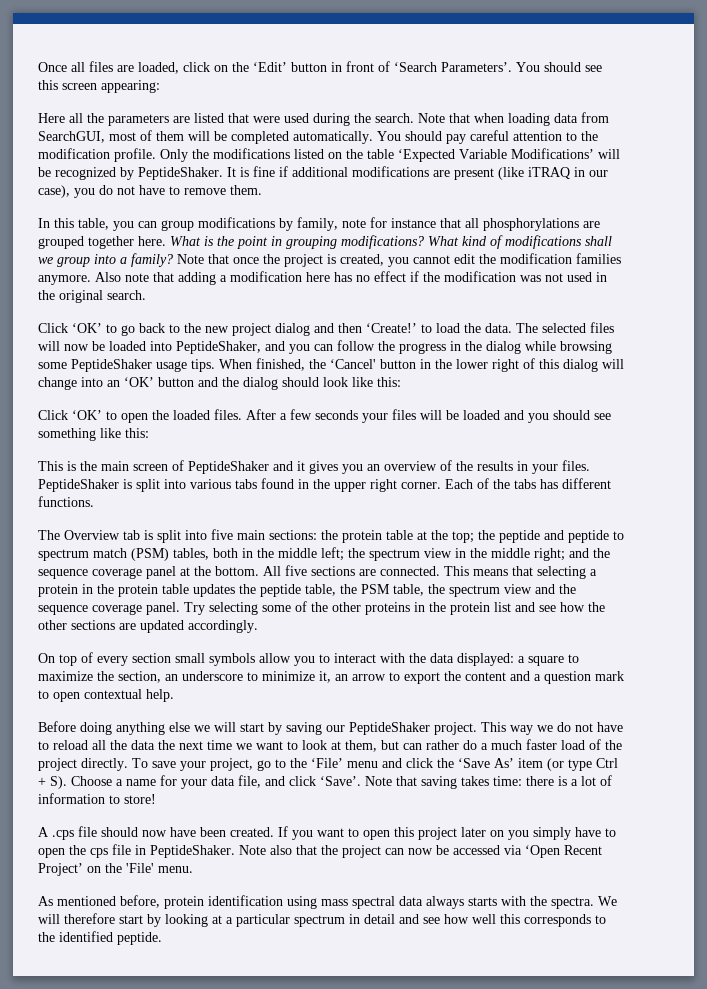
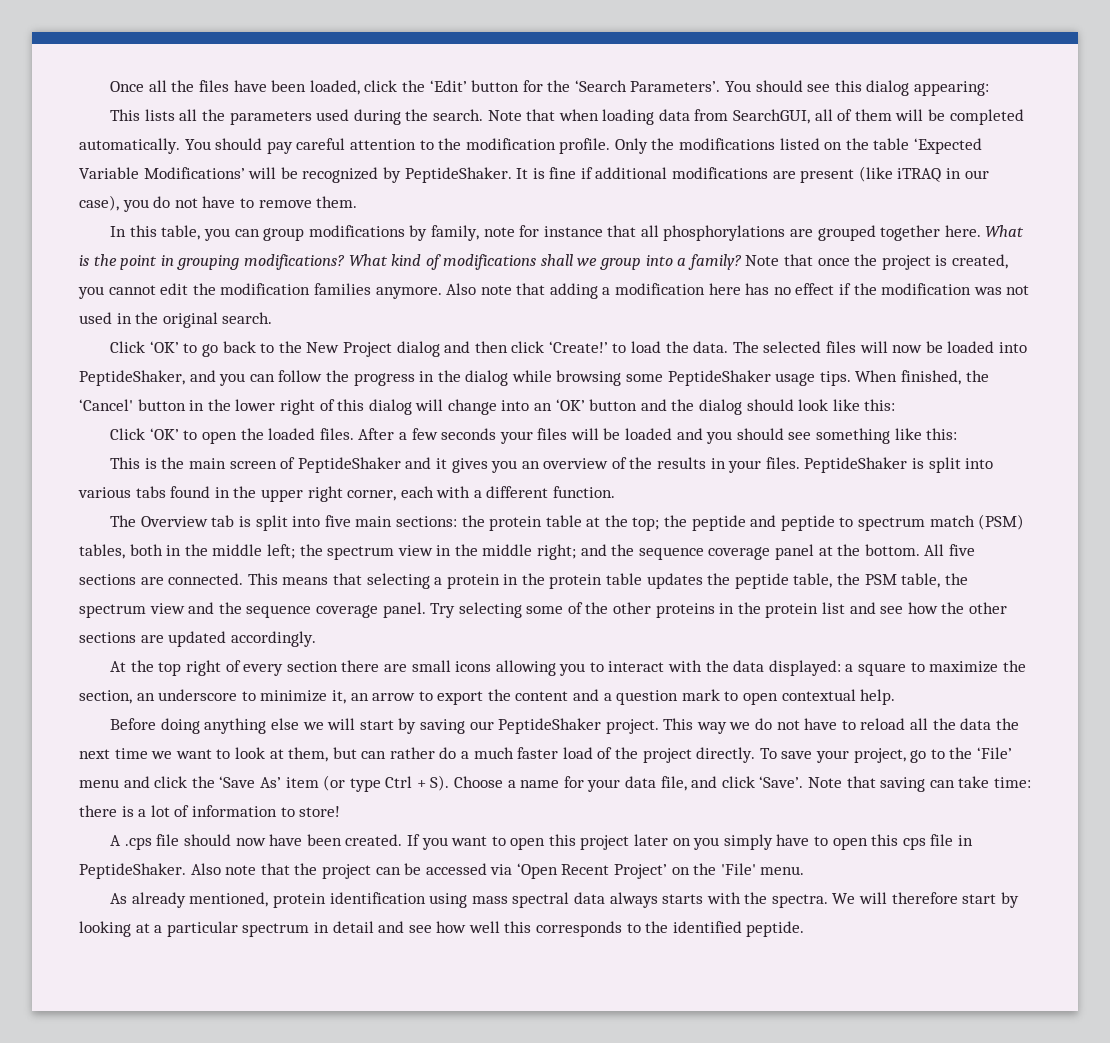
[89,61,134,72] files are -> [171,80,307,92] the files have been
[214,65,228,72] on -> (398, 86) none
[331,61,390,72] in front of -> [522,80,571,92] for the
[62,83,97,90] screen -> [866,80,910,96] dialog
[38,113,65,123] Here -> [110,109,175,121] This lists
[173,113,280,123] are listed that were -> (312, 118) none
[109,132,136,141] most -> [814,109,833,121] all
[205,323,271,336] new project -> [306,342,392,357] New Project
(362, 328) none -> [511,341,545,353] click
[401,478,611,489] [38,496,94,507] corner. Each of the tabs has different functions. -> [347,486,616,501] corner, each with a different function.
[38,652,291,666] On top of every section small symbols allow -> [110,660,556,676] At the top right of every section there are small icons allowing
[461,776,489,786] takes -> [929,776,990,788] can take
[69,845,86,855] the -> [871,834,899,846] this
[239,845,292,855] Note also -> [190,863,257,875] Also note
[408,848,433,855] now -> (401, 871) none
[57,895,160,908] mentioned before, -> [131,892,269,908] already mentioned,

